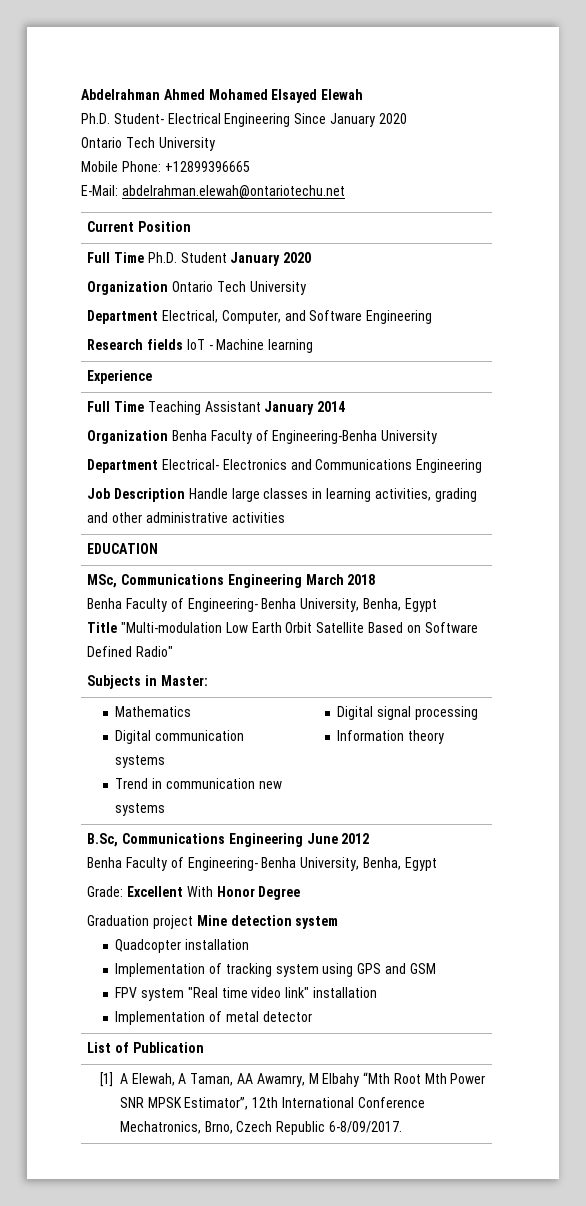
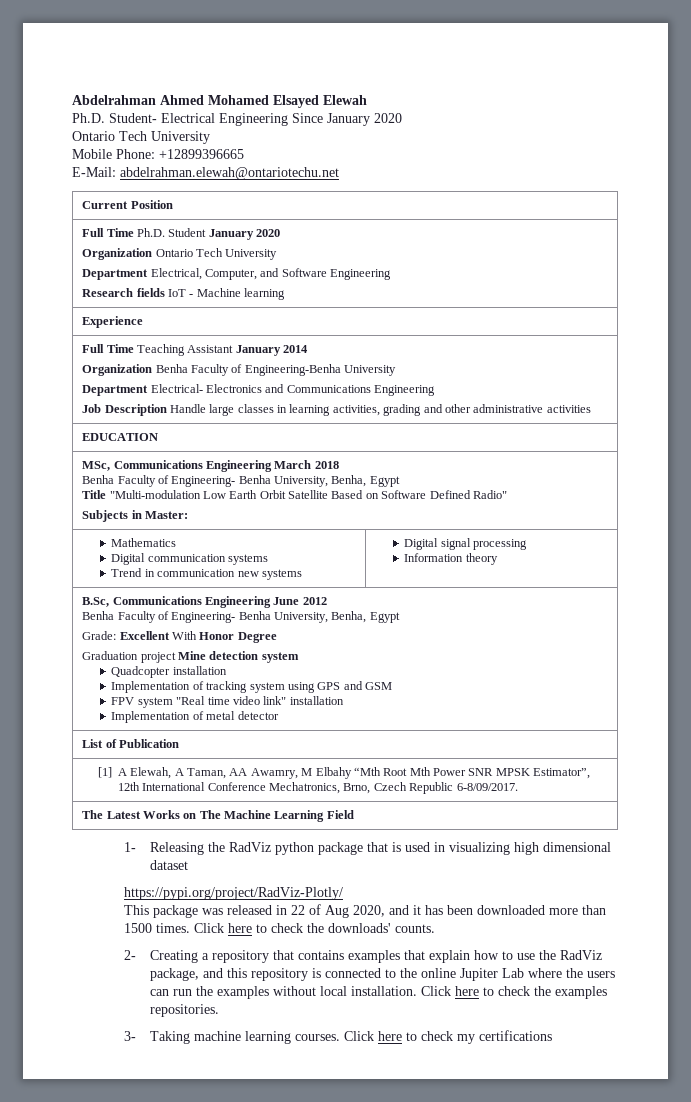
(402, 1127) none -> [82,810,354,822] [123,842,611,855] [149,860,188,870] [123,887,343,900] [123,904,606,918] [123,923,435,933] [123,950,602,963] [149,968,615,981] [149,986,607,999] [149,1004,219,1017] [123,1030,552,1044] // The Latest Works on The Machine Learning Field // 1- Releasing the RadViz python package that is used in visualizing high dimensional dataset // https://pypi.org/project/RadViz-Plotly/ // This package was released in 22 of Aug 2020, and it has been downloaded more than 1500 times. Click here to check the downloads' counts. // 2- Creating a repository that contains examples that explain how to use the RadViz package, and this repository is connected to the online Jupiter Lab where the users can run the examples without local installation. Click here to check the examples repositories. // 3- Taking machine learning courses. Click here to check my certifications

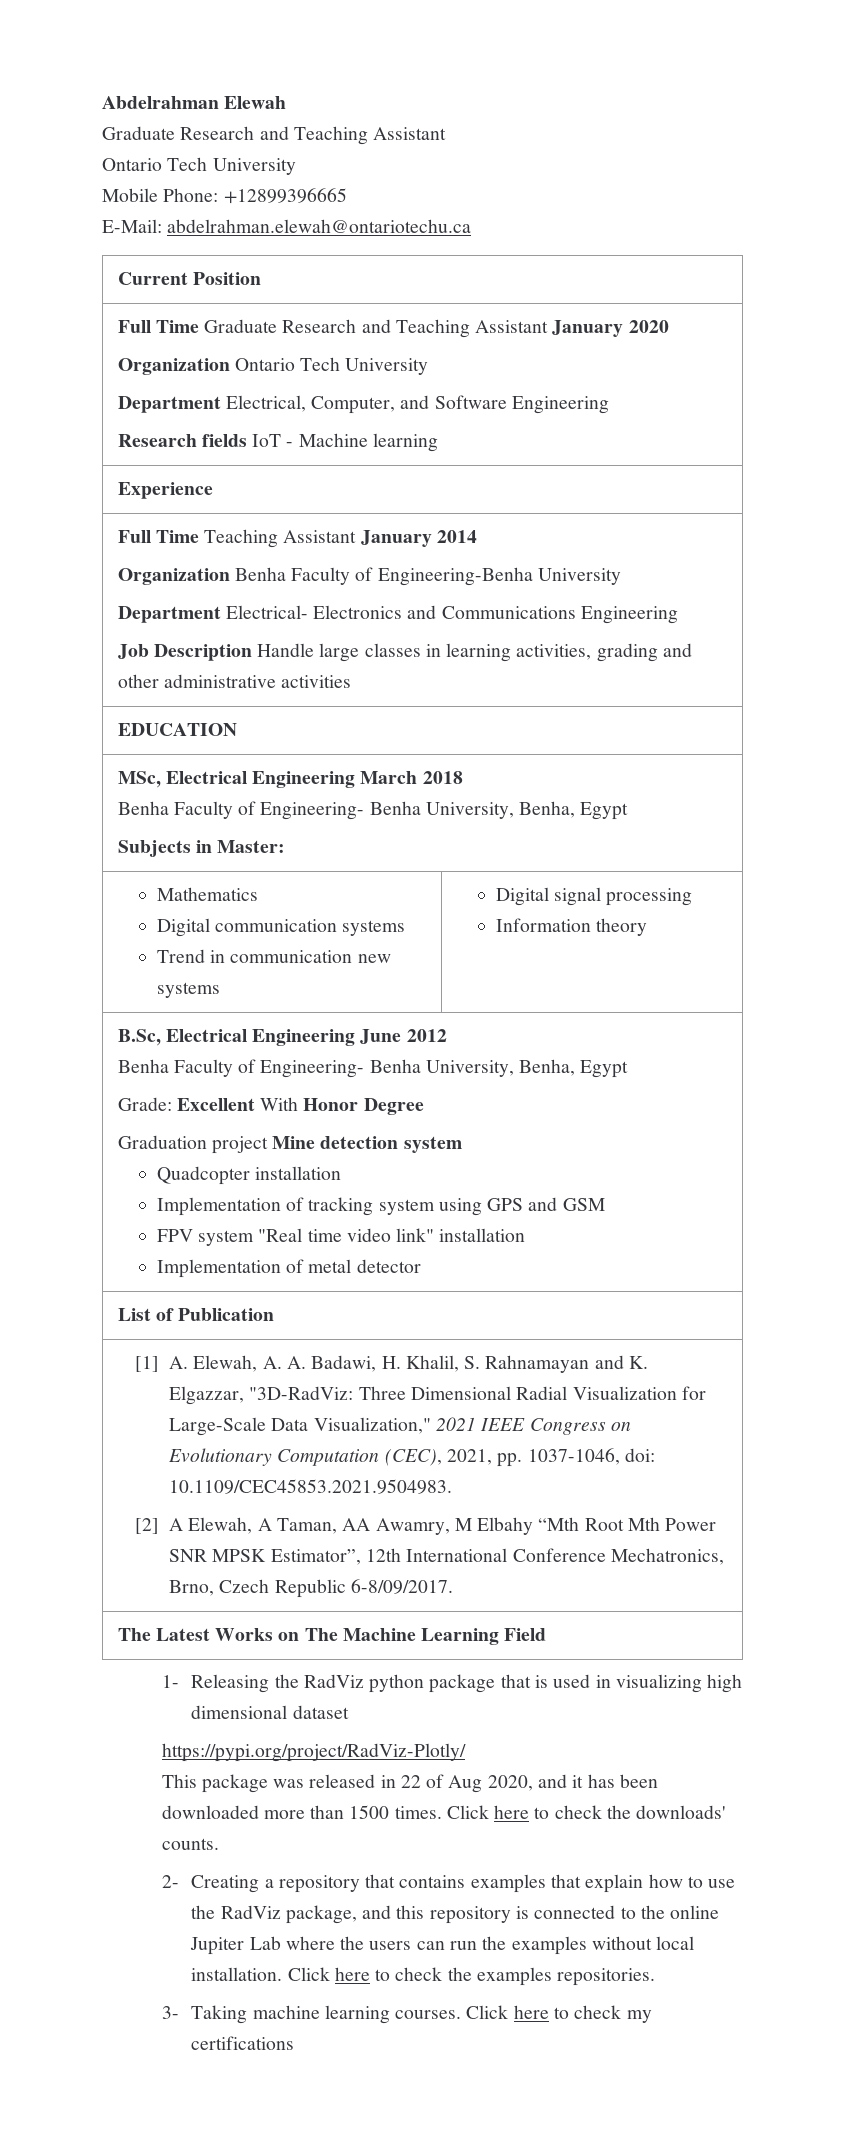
[160,95,367,108] [72,113,402,126] Ahmed Mohamed Elsayed Elewah // Ph.D. Student- Electrical Engineering Since January 2020 -> [224,96,287,109] [102,126,447,145] Elewah // Graduate Research and Teaching Assistant
[120,167,339,180] abdelrahman.elewah@ontariotechu.net -> [167,219,472,233] abdelrahman.elewah@ontariotechu.ca
[136,228,207,237] Ph.D. Student -> [204,319,549,338] Graduate Research and Teaching Assistant
[113,460,203,469] Communications -> [165,771,247,784] Electrical
[82,490,507,499] // Title "Multi-modulation Low Earth Orbit Satellite Based on Software Defined Radio" -> (629, 811) none
[112,596,202,605] Communications -> [165,1029,247,1042] Electrical
(112, 772) none -> [169,1355,648,1373] [169,1386,706,1405] [169,1417,631,1436] [168,1448,655,1467] [169,1479,453,1494] [135,1518,160,1534] A. Elewah, A. A. Badawi, H. Khalil, S. Rahnamayan and K. Elgazzar, "3D-RadViz: Three Dimensional Radial Visualization for Large-Scale Data Visualization," 2021 IEEE Congress on Evolutionary Computation (CEC), 2021, pp. 1037-1046, doi: 10.1109/CEC45853.2021.9504983. // [2]

